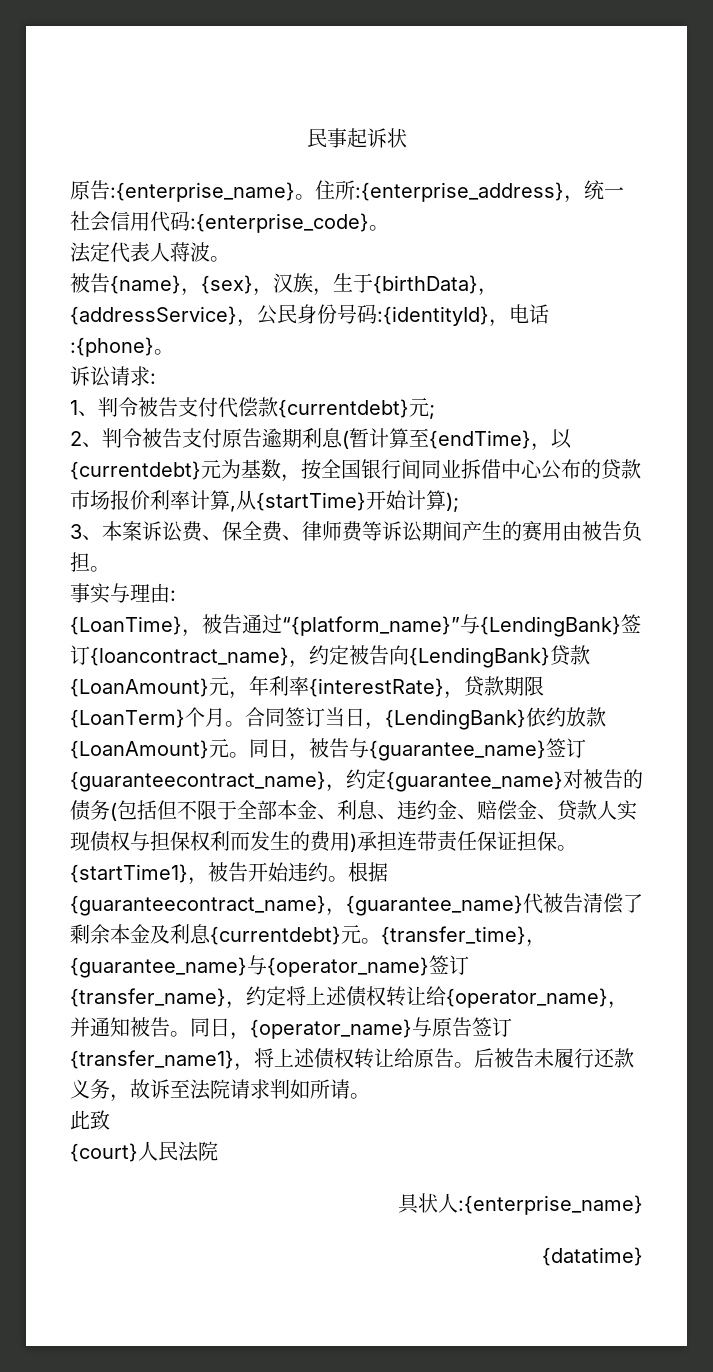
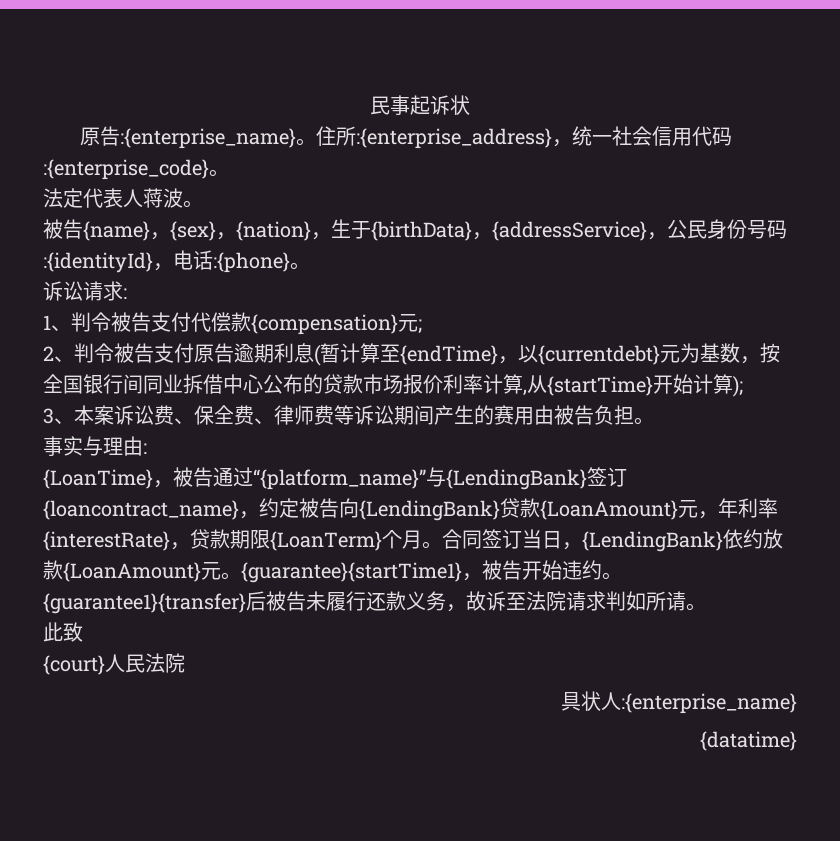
[273,273,313,293] 汉族 -> [236,221,311,241] {nation}
[278,399,409,418] {currentdebt} -> [251,314,398,335] {compensation}
[249,738,586,761] [70,769,643,792] [70,800,637,821] [70,831,577,852] [70,862,388,885] [70,893,643,916] [70,924,546,947] [70,955,469,978] [70,986,628,1009] [70,1017,512,1040] [70,1048,474,1071] 同日，被告与{guarantee_name}签订{guaranteecontract_name}，约定{guarantee_name}对被告的债务(包括但不限于全部本金、利息、违约金、赔偿金、贷款人实现债权与担保权利而发生的费用)承担连带责任保证担保。{startTime1}，被告开始违约。根据{guaranteecontract_name}，{guarantee_name}代被告清偿了剩余本金及利息{currentdebt}元。{transfer_time}，{guarantee_name}与{operator_name}签订{transfer_name}，约定将上述债权转让给{operator_name}，并通知被告。同日，{operator_name}与原告签订{transfer_name1}，将上述债权转让给原告。 -> [241,560,622,583] [43,593,246,614] {guarantee}{startTime1}，被告开始违约。{guarantee1}{transfer}

